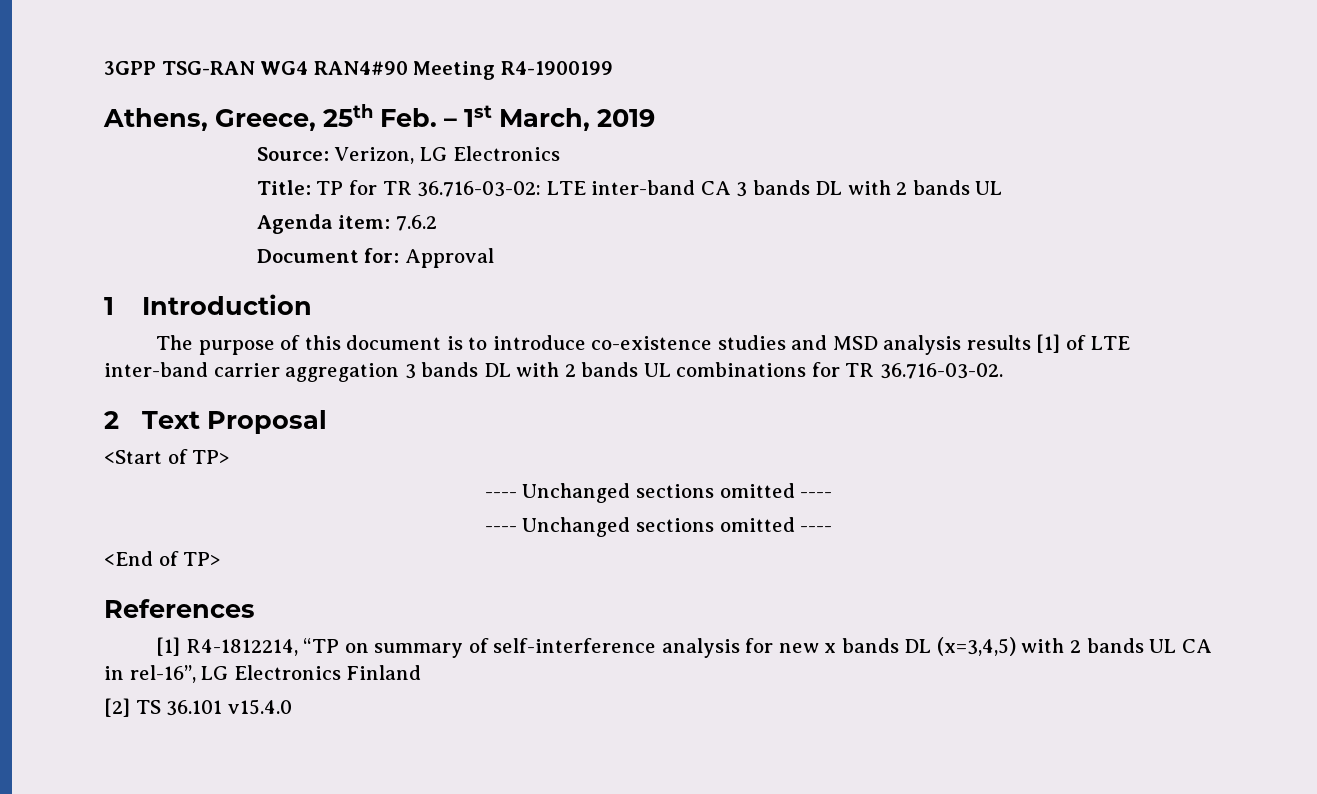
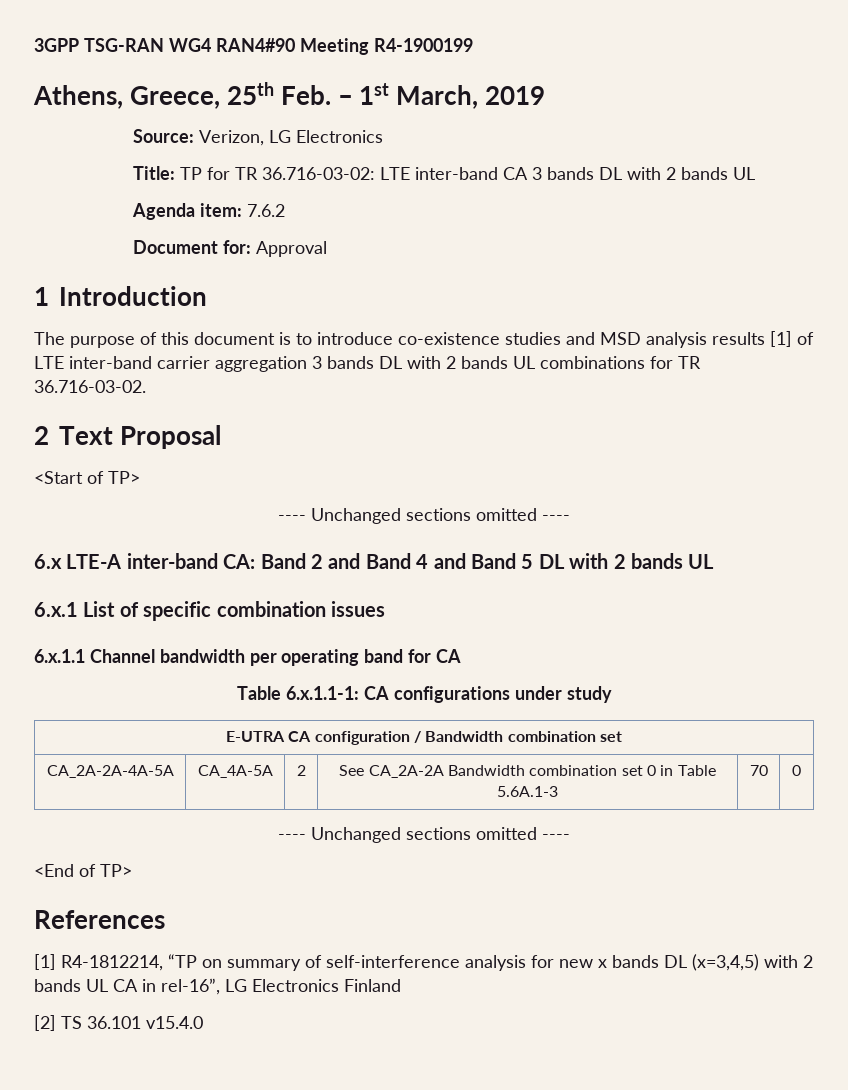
(833, 495) none -> [34,553,715,569] [34,601,385,621] [34,649,462,666] [236,686,612,703] [226,731,622,745] [46,765,174,778] [197,765,273,778] [296,765,306,776] [339,765,716,778] [497,786,558,797] [749,765,768,776] [792,765,801,776] // 6.x LTE-A inter-band CA: Band 2 and Band 4 and Band 5 DL with 2 bands UL // 6.x.1 List of specific combination issues // 6.x.1.1 Channel bandwidth per operating band for CA // Table 6.x.1.1-1: CA configurations under study // E-UTRA CA configuration / Bandwidth combination set // CA_2A-2A-4A-5A | CA_4A-5A | 2 | See CA_2A-2A Bandwidth combination set 0 in Table 5.6A.1-3 | 70 | 0

